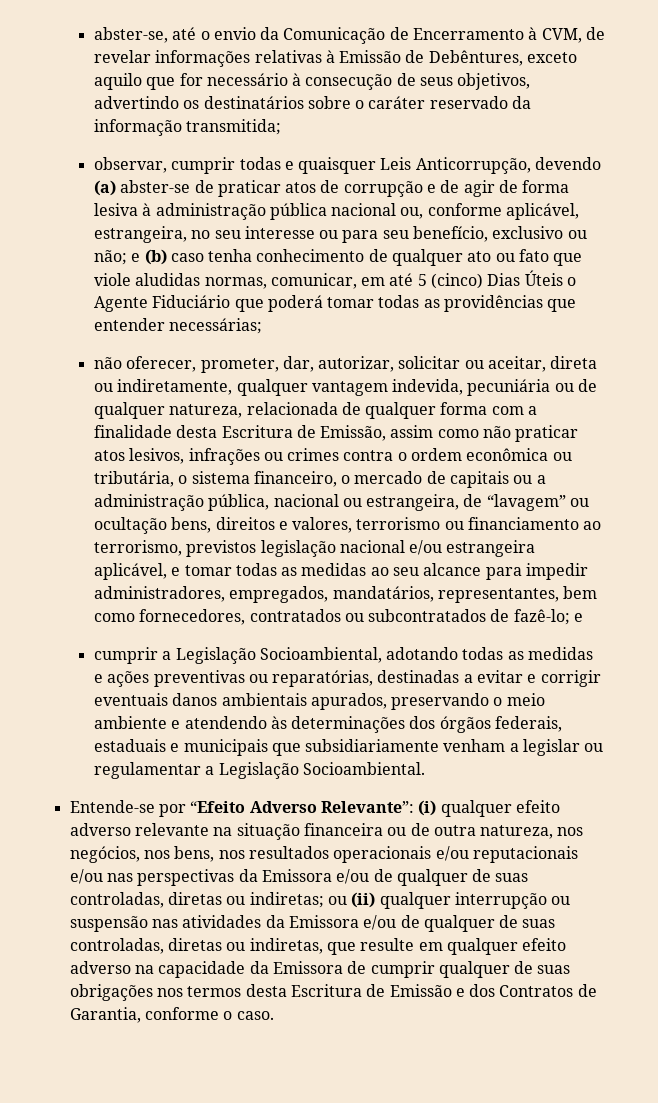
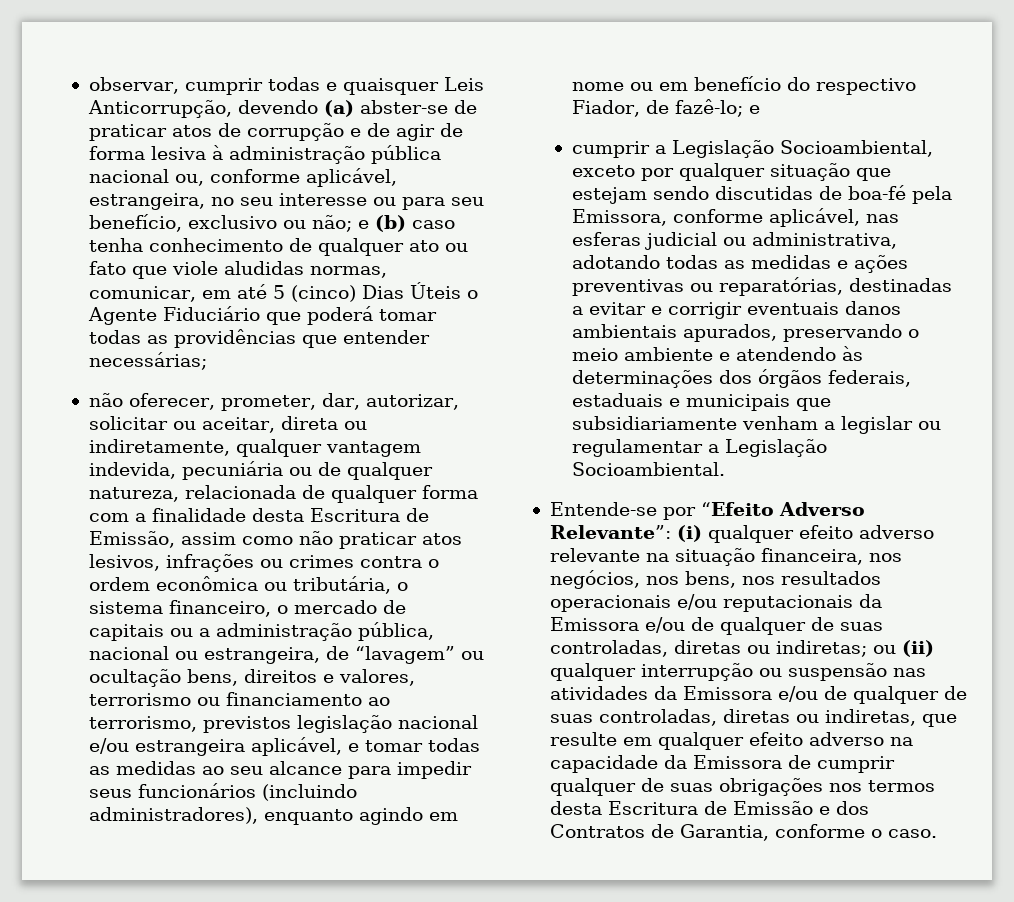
[93,27,606,44] [93,50,578,67] [93,73,531,90] [93,96,532,109] [93,119,282,136] abster-se, até o envio da Comunicação de Encerramento à CVM, de revelar informações relativas à Emissão de Debêntures, exceto aquilo que for necessário à consecução de seus objetivos, advertindo os destinatários sobre o caráter reservado da informação transmitida; // -> (88, 85) none
[93,586,598,603] [93,609,487,625] administradores, empregados, mandatários, representantes, bem como fornecedores, contratados ou subcontratados -> [88,783,357,801] [88,807,458,825] [571,76,916,95] [571,100,640,117] seus funcionários (incluindo administradores), enquanto agindo em nome ou em benefício do respectivo Fiador,
(382, 655) none -> [571,163,891,181] [571,185,952,204] [571,208,899,227] [571,232,897,250] exceto por qualquer situação que estejam sendo discutidas de boa-fé pela Emissora, conforme aplicável, nas esferas judicial ou administrativa,
[303,823,554,839] financeira ou de outra natureza, -> [760,548,863,565] financeira,
[69,869,235,886] e/ou nas perspectivas -> (853, 603) none

